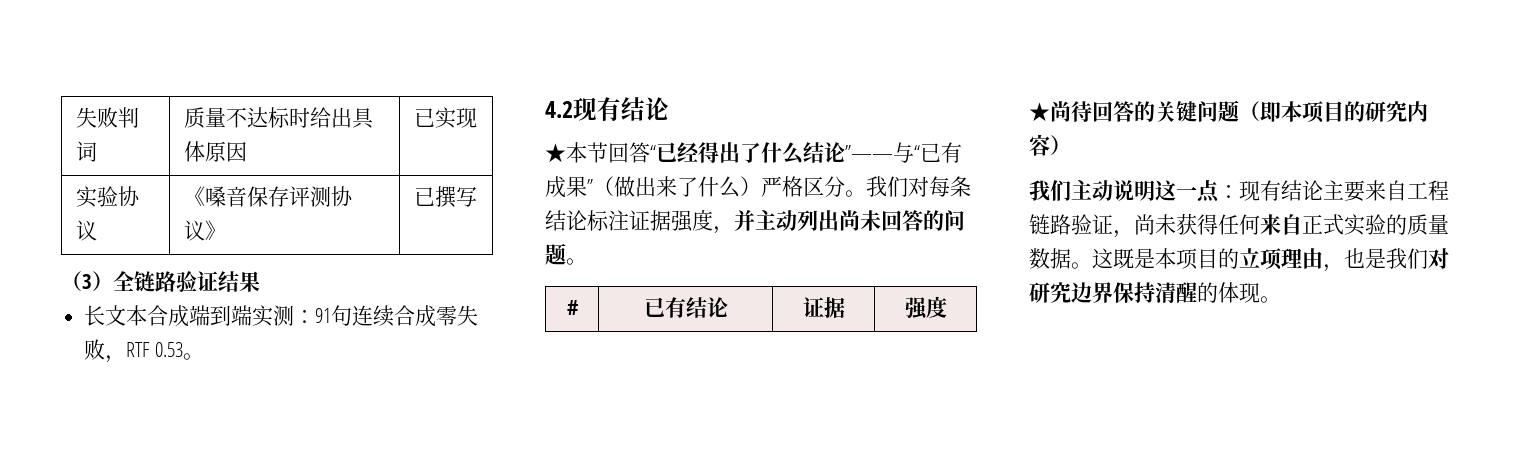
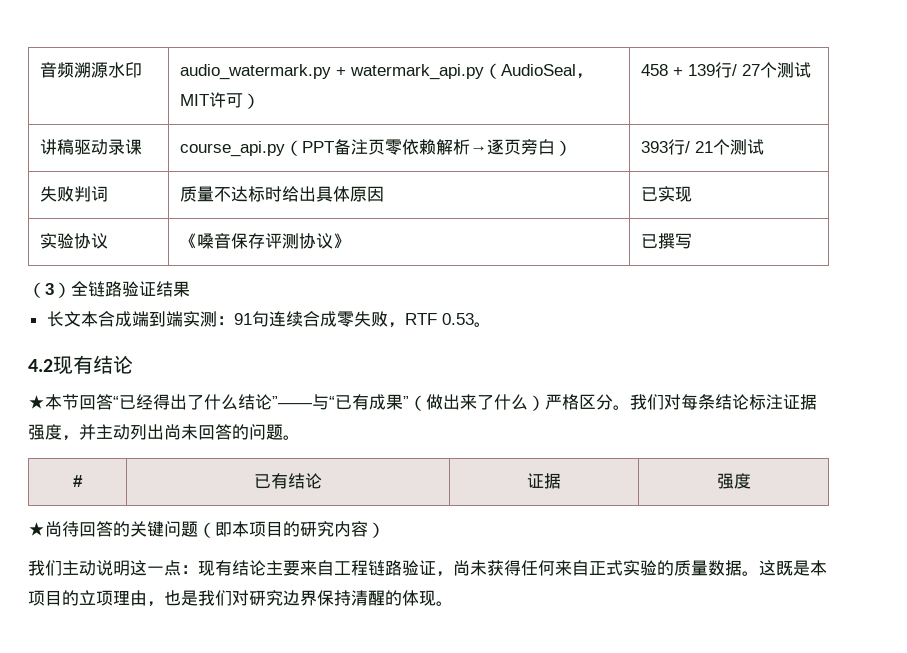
(76, 117) none -> [39,62,142,78] [179,63,593,80] [179,92,260,109] [640,62,811,78] [39,139,142,155] [179,139,572,157] [640,139,764,155] 音频溯源水印 | audio_watermark.py + watermark_api.py（AudioSeal，MIT许可） | 458 + 139行/ 27个测试 // 讲稿驱动录课 | course_api.py（PPT备注页零依赖解析→逐页旁白） | 393行/ 21个测试 //

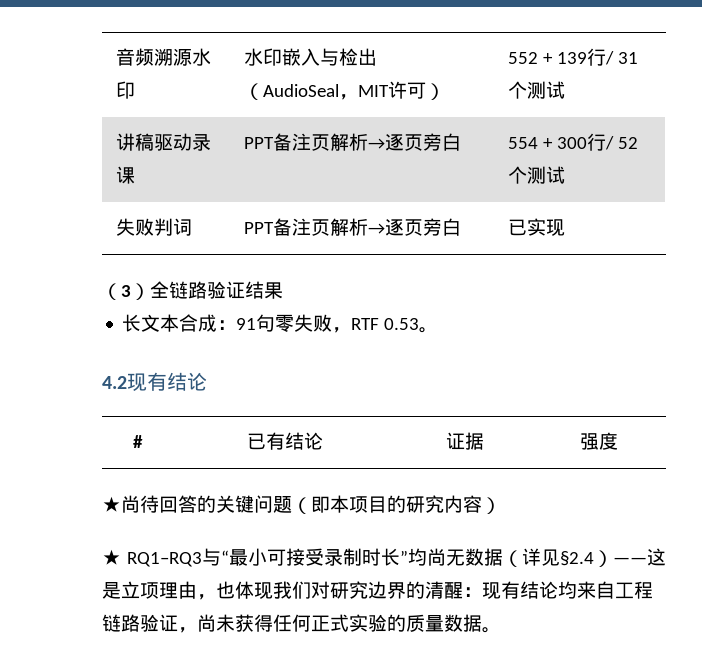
[179,64,484,80] audio_watermark.py + watermark_api.py -> [244,48,378,66] 水印嵌入与检出
[640,64,668,76] 458 -> [508,52,539,64] 552
[741,64,760,76] 27 -> [618,52,639,64] 31
[179,139,572,157] [640,139,764,155] [39,186,108,202] [179,186,384,202] [640,186,692,202] [39,233,108,249] [179,233,350,249] [640,233,692,249] course_api.py（PPT备注页零依赖解析→逐页旁白） | 393行/ 21个测试 // 失败判词 | 质量不达标时给出具体原因 | 已实现 // 实验协议 | 《嗓音保存评测协议》 | 已撰写 -> [244,133,462,151] [508,133,639,151] [508,166,566,184] [116,218,193,236] [244,218,462,236] [508,218,566,236] PPT备注页解析→逐页旁白 | 554 + 300行/ 52个测试 // 失败判词 | PPT备注页解析→逐页旁白 | 已实现
[131,311,337,327] 端到端实测：91句连续合成 -> [217,314,276,332] ：91句
[28,394,817,411] [28,424,300,441] // ★本节回答“已经得出了什么结论”——与“已有成果”（做出来了什么）严格区分。我们对每条结论标注证据强度，并主动列出尚未回答的问题。 -> (207, 381) none
[28,560,181,576] 我们主动说明这一点 -> [102,548,666,567] [102,581,463,600] ★ RQ1–RQ3与“最小可接受录制时长”均尚无数据（详见§2.4）——这是立项理由，也体现我们对研究边界的清醒
[266,560,300,576] 主要 -> [558,581,577,599] 均
[555,560,589,576] 来自 -> (311, 623) none
[759,560,827,576] [28,590,453,607] 这既是本项目的立项理由，也是我们对研究边界保持清醒的体现。 -> (501, 630) none

